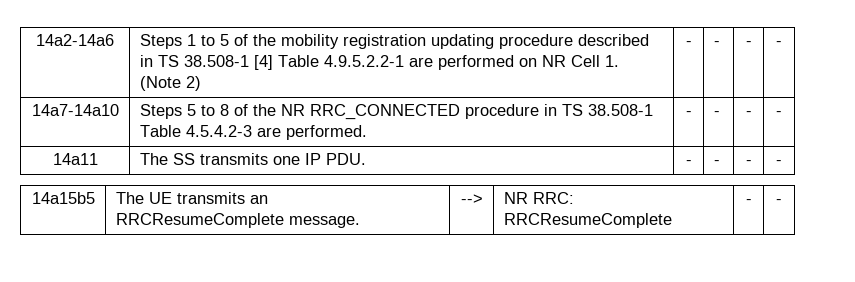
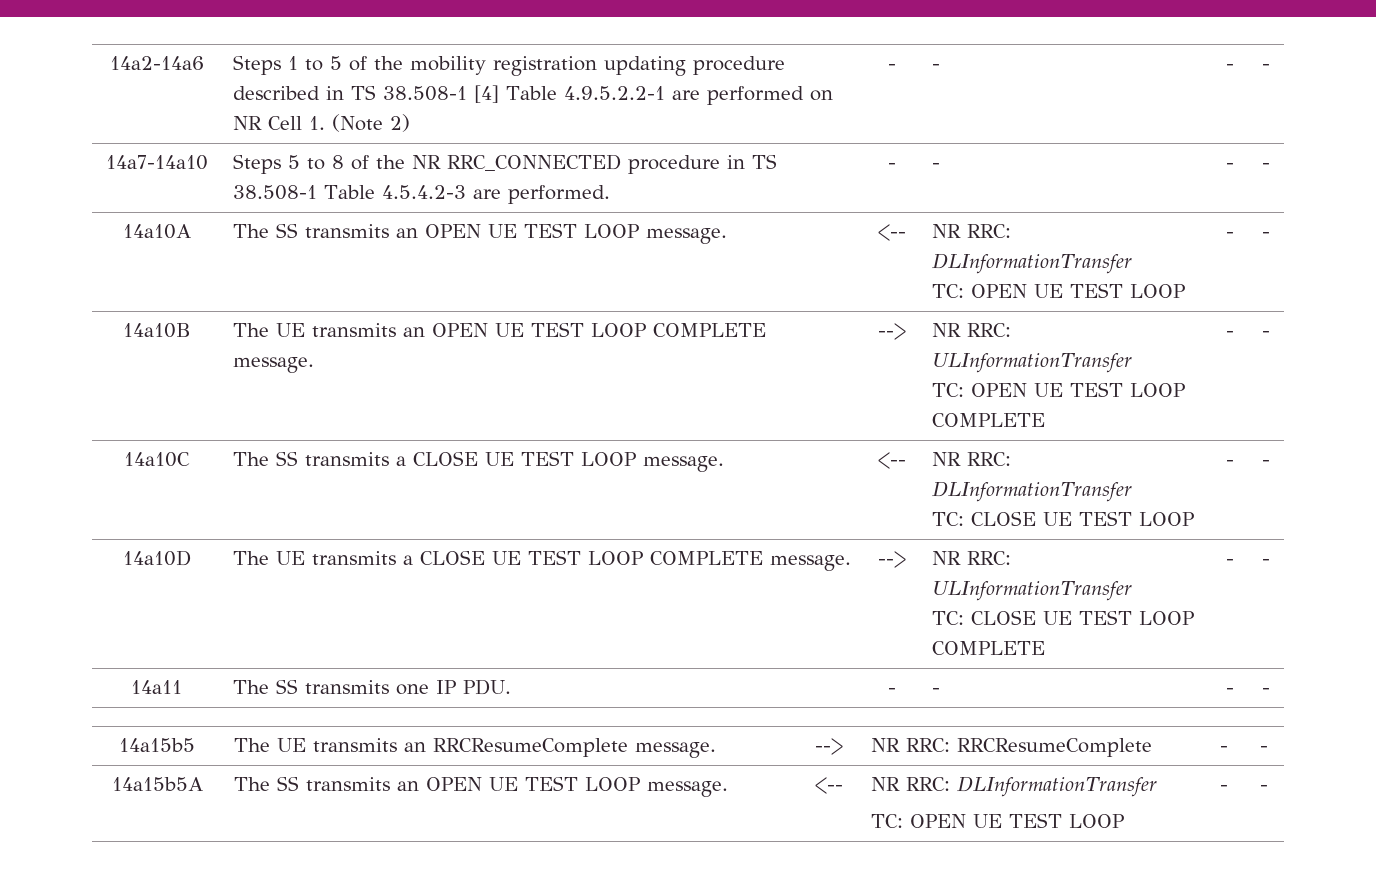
(782, 113) none -> [122,224,191,239] [232,223,727,244] [878,224,906,241] [931,224,1011,238] [931,253,1132,274] [931,283,1185,298] [1225,232,1234,238] [1261,232,1270,238] [122,323,191,338] [232,322,766,337] [232,357,314,373] [878,323,906,340] [931,323,1011,337] [931,353,1132,373] [931,382,1185,397] [931,413,1045,427] [1225,331,1234,337] [1261,331,1270,337] [124,452,190,467] [232,451,724,472] [878,452,906,469] [931,452,1011,466] [931,481,1132,502] [931,511,1194,526] [1225,460,1234,466] [1261,460,1270,466] [122,550,191,566] [232,550,851,571] [878,551,906,568] [931,551,1011,565] [931,581,1132,601] [931,610,1194,625] [931,641,1045,655] [1225,559,1234,565] [1261,559,1270,565] // 14a10A | The SS transmits an OPEN UE TEST LOOP message. | <-- | NR RRC: DLInformationTransfer // TC: OPEN UE TEST LOOP | - | - // 14a10B | The UE transmits an OPEN UE TEST LOOP COMPLETE message. | --> | NR RRC: ULInformationTransfer // TC: OPEN UE TEST LOOP COMPLETE | - | - // 14a10C | The SS transmits a CLOSE UE TEST LOOP message. | <-- | NR RRC: DLInformationTransfer // TC: CLOSE UE TEST LOOP | - | - // 14a10D | The UE transmits a CLOSE UE TEST LOOP COMPLETE message. | --> | NR RRC: ULInformationTransfer // TC: CLOSE UE TEST LOOP COMPLETE | - | -
(782, 201) none -> [111,777,203,791] [233,776,728,797] [814,777,843,794] [870,776,1157,797] [870,813,1124,828] [1220,785,1228,791] [1259,785,1268,791] // 14a15b5A | The SS transmits an OPEN UE TEST LOOP message. | <-- | NR RRC: DLInformationTransfer // TC: OPEN UE TEST LOOP | - | -

